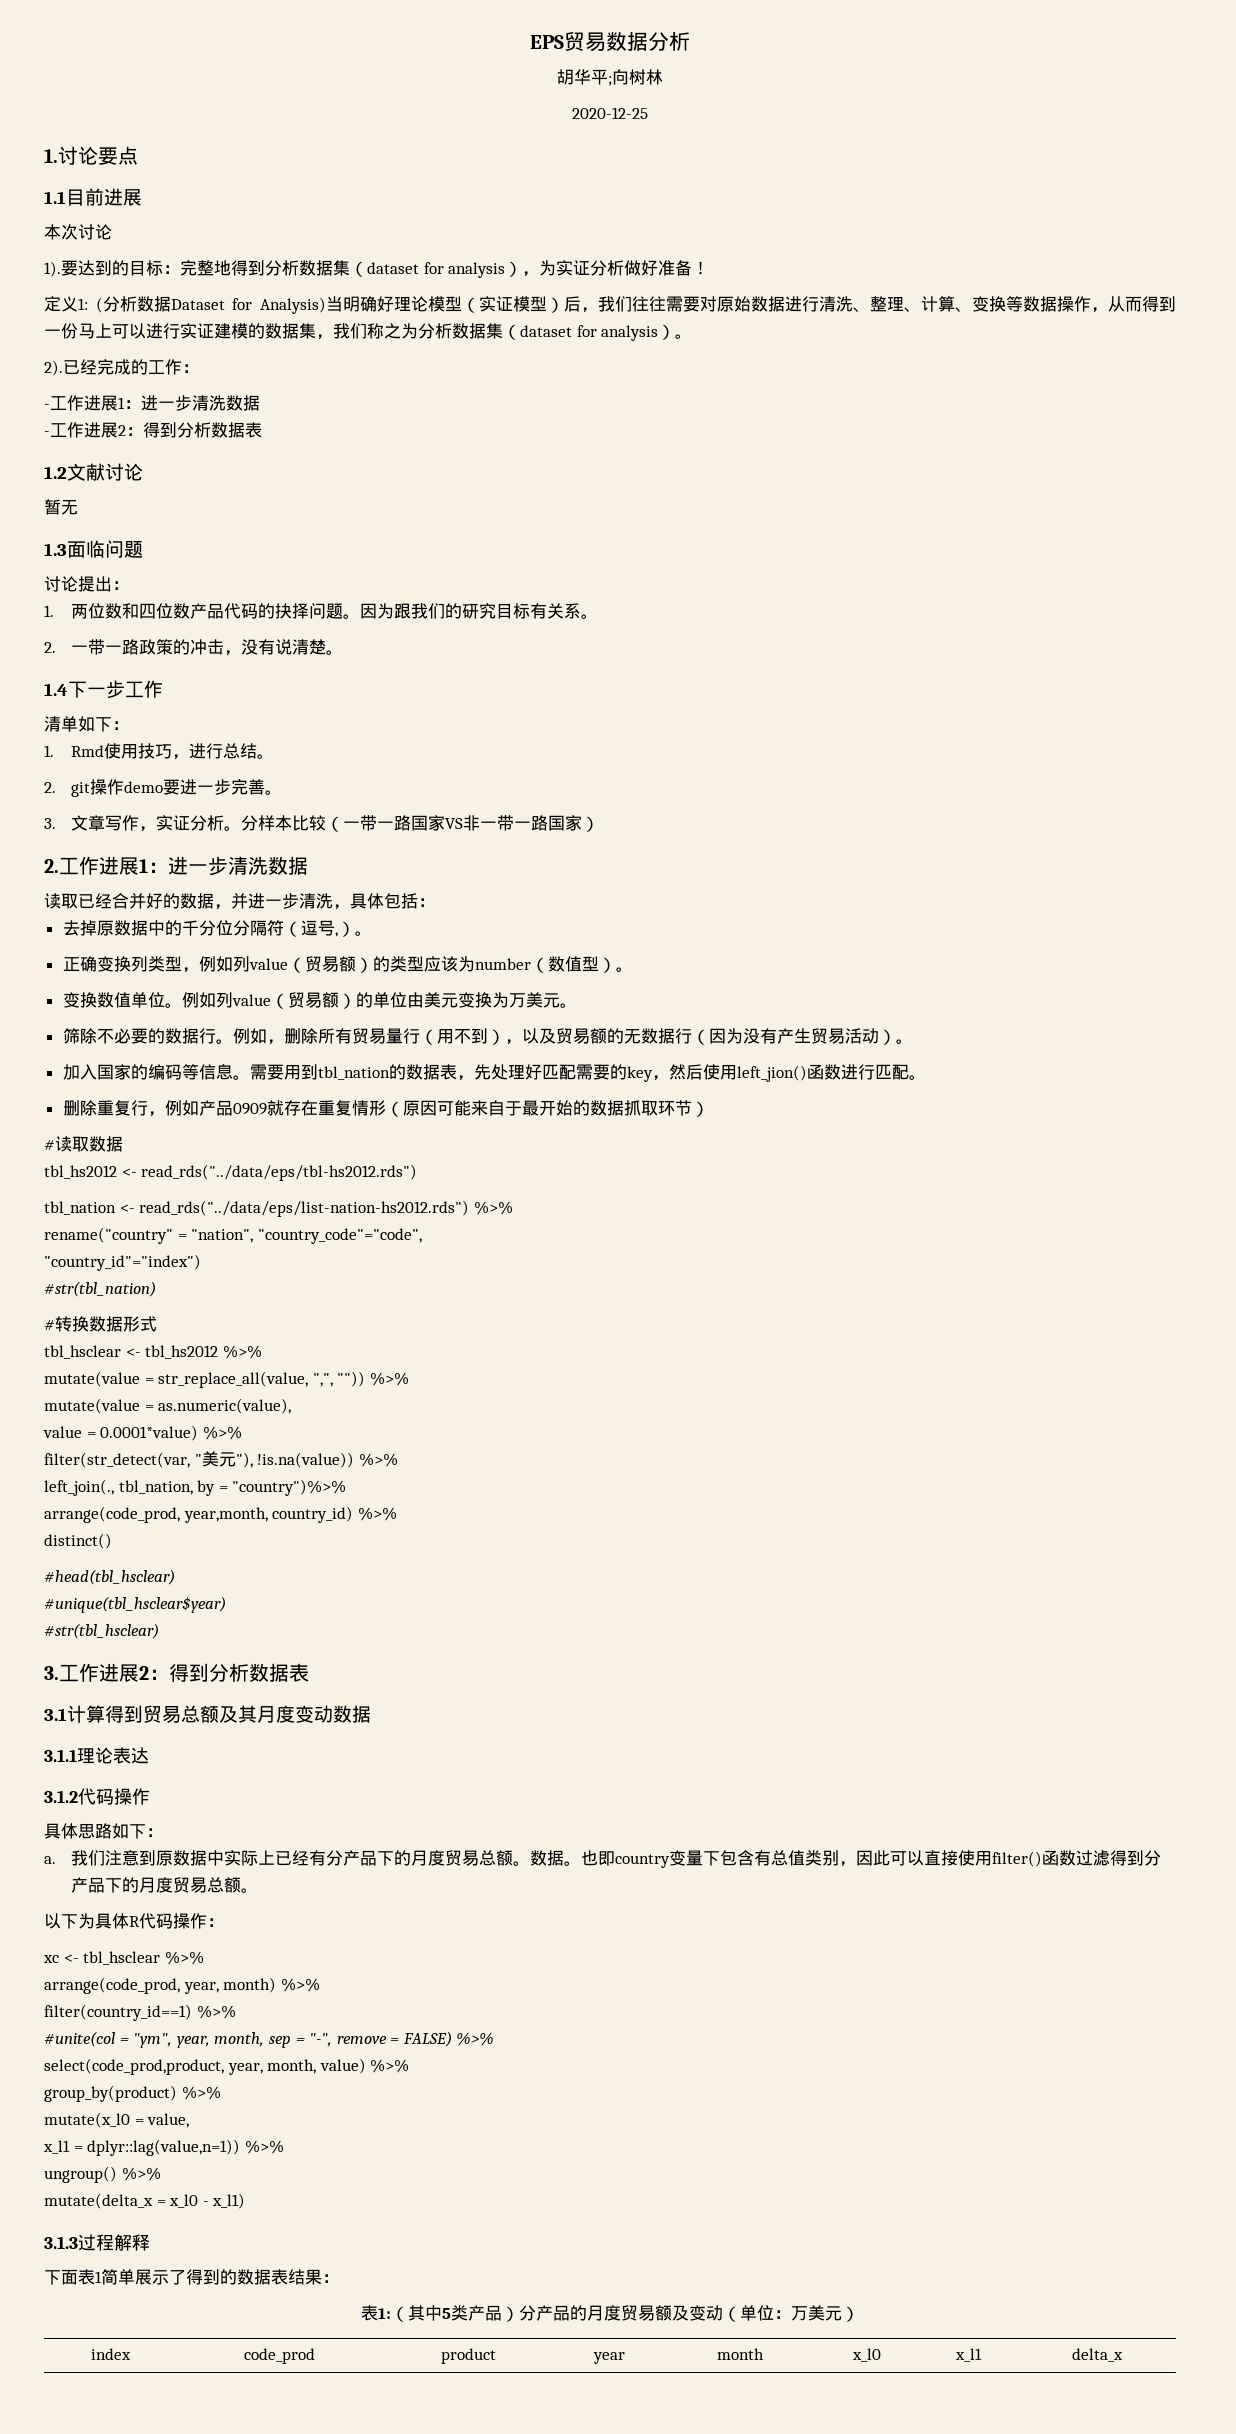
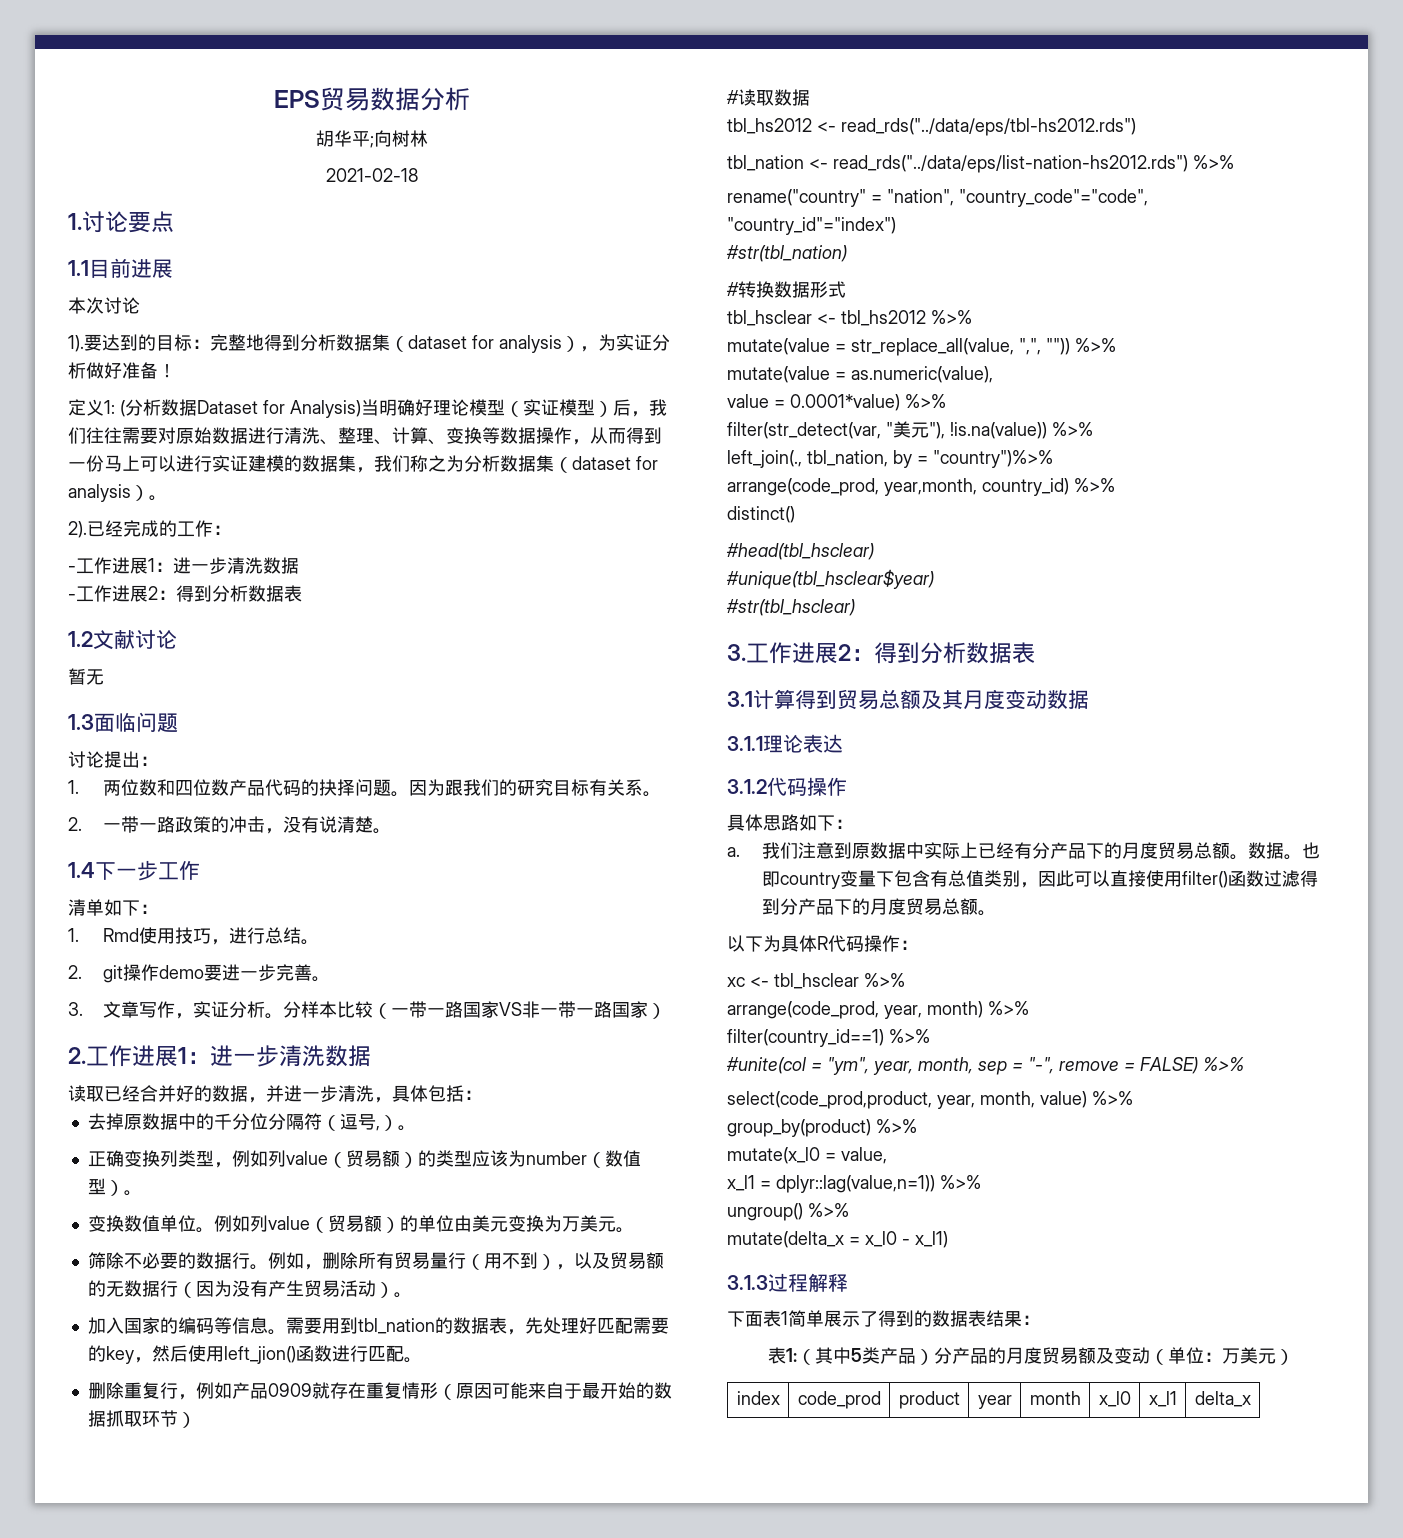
[572,107,648,119] 2020-12-25 -> [326,168,418,182] 2021-02-18

